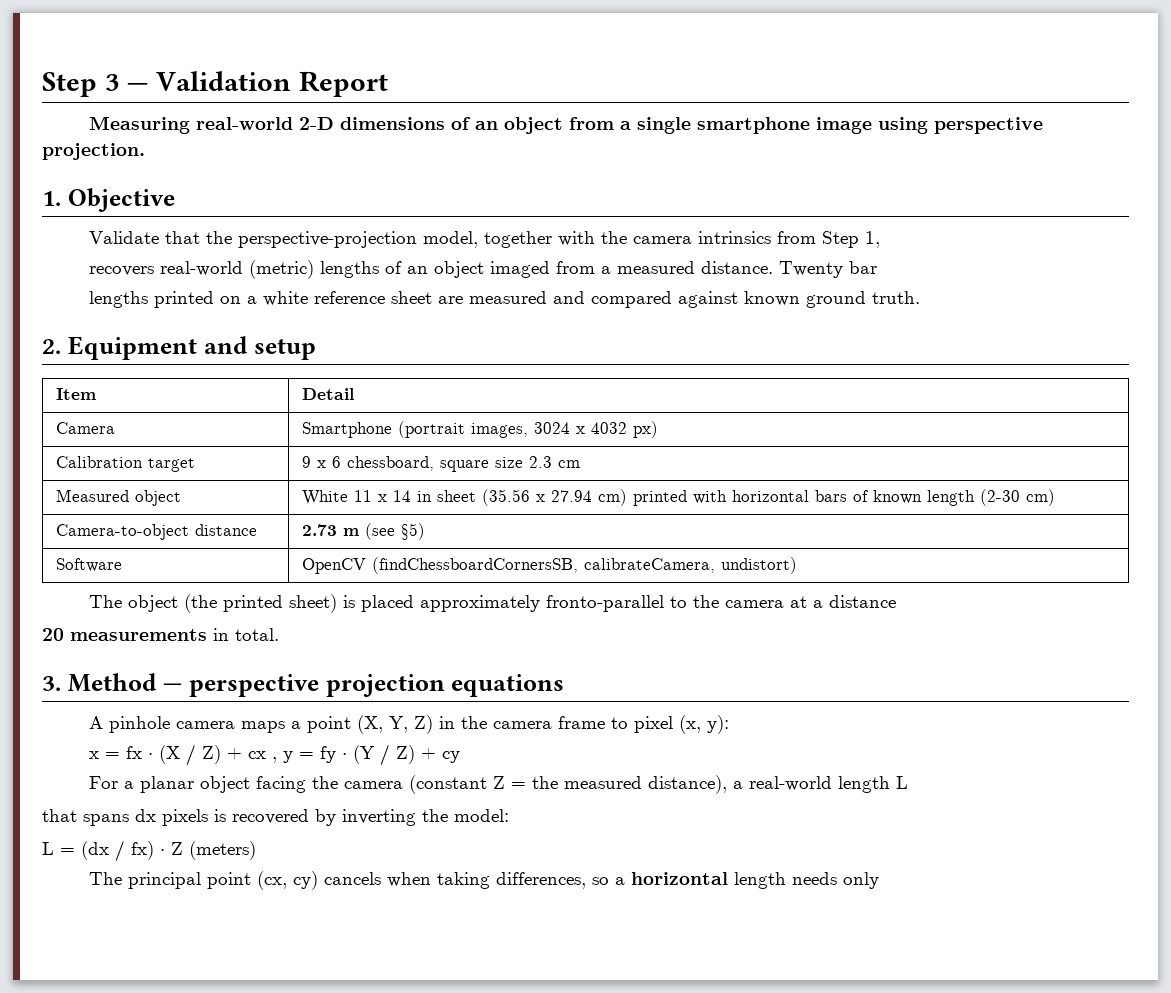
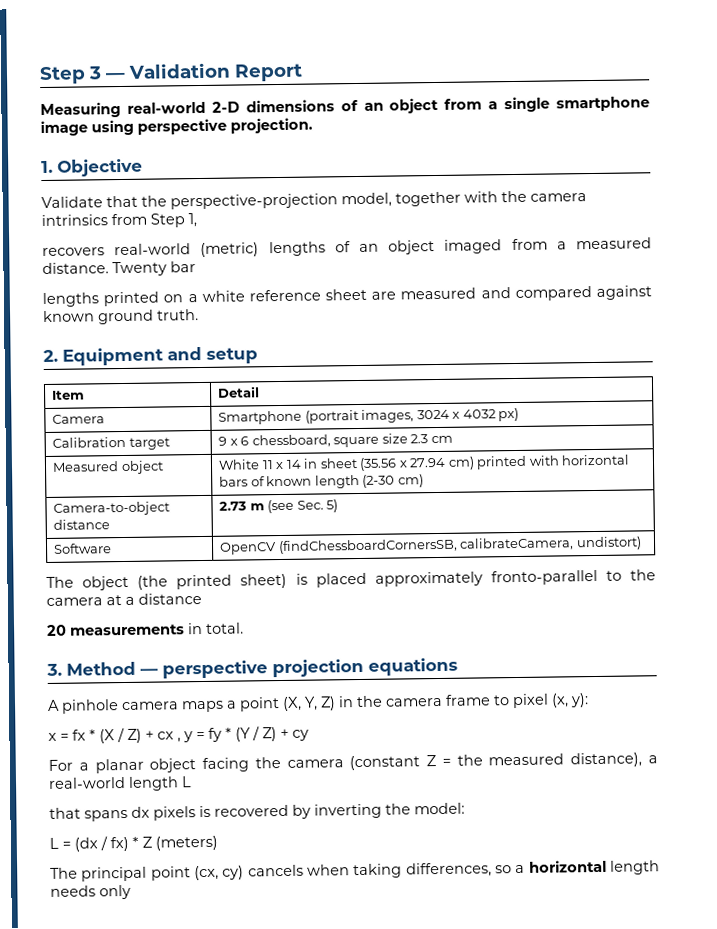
[400,523,425,540] §5) -> [296,499,339,513] Sec. 5)
[147,753,153,759] · -> [89,729,96,741] *
[341,753,347,759] · -> [225,727,232,739] *
[160,849,165,855] · -> [132,836,139,848] *

